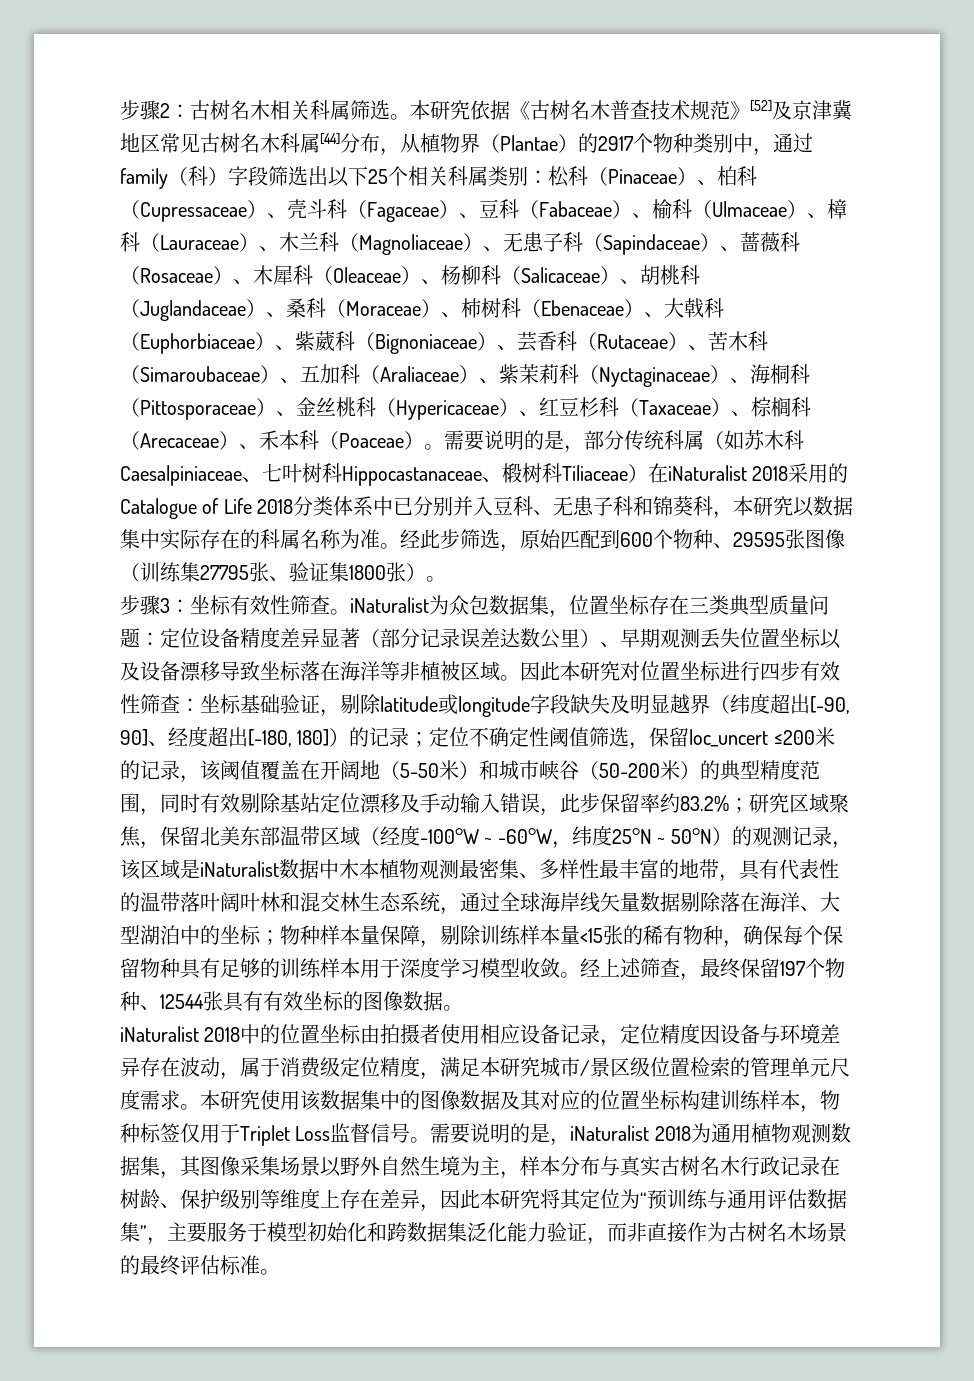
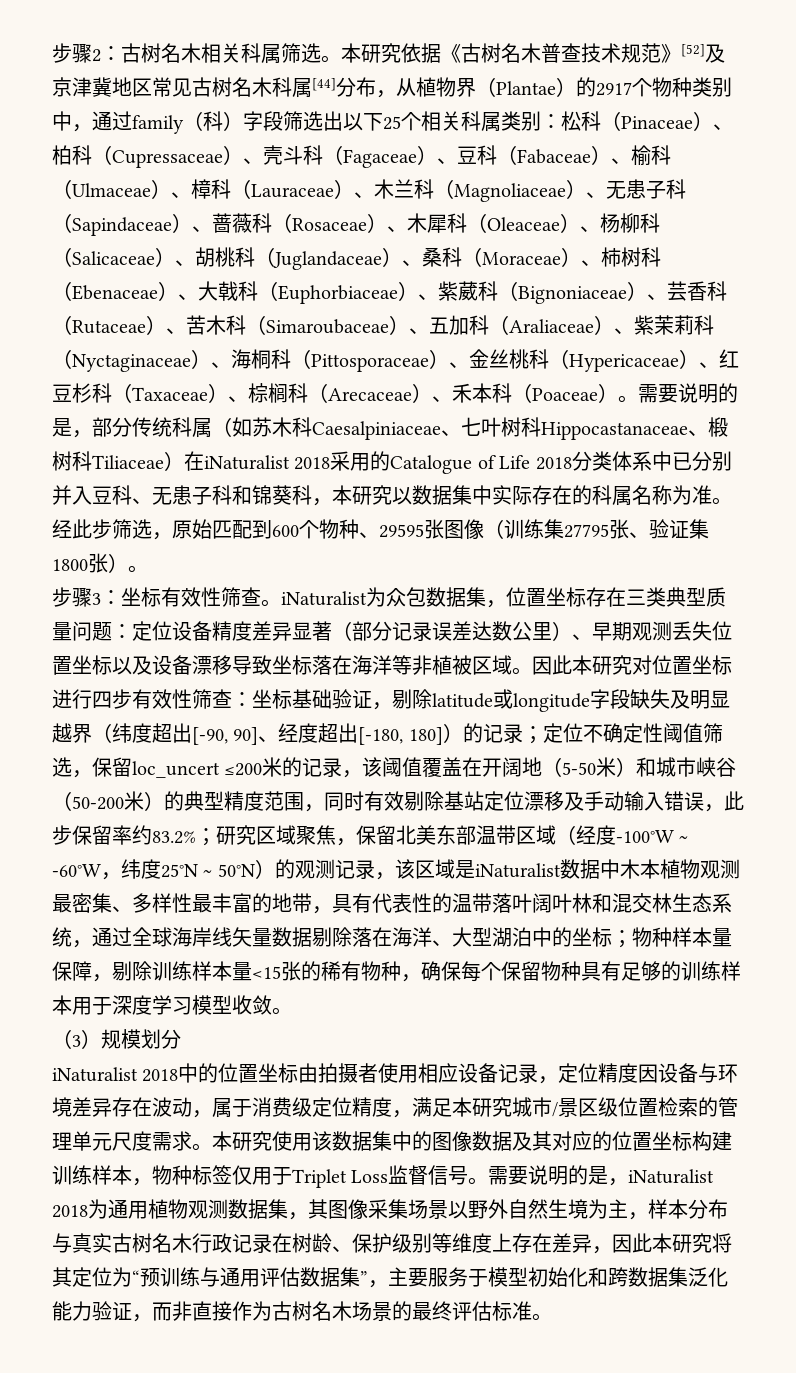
[580,958,845,981] [120,991,463,1012] 经上述筛查，最终保留197个物种、12544张具有有效坐标的图像数据。 -> [52,1029,181,1049] // （3）规模划分

